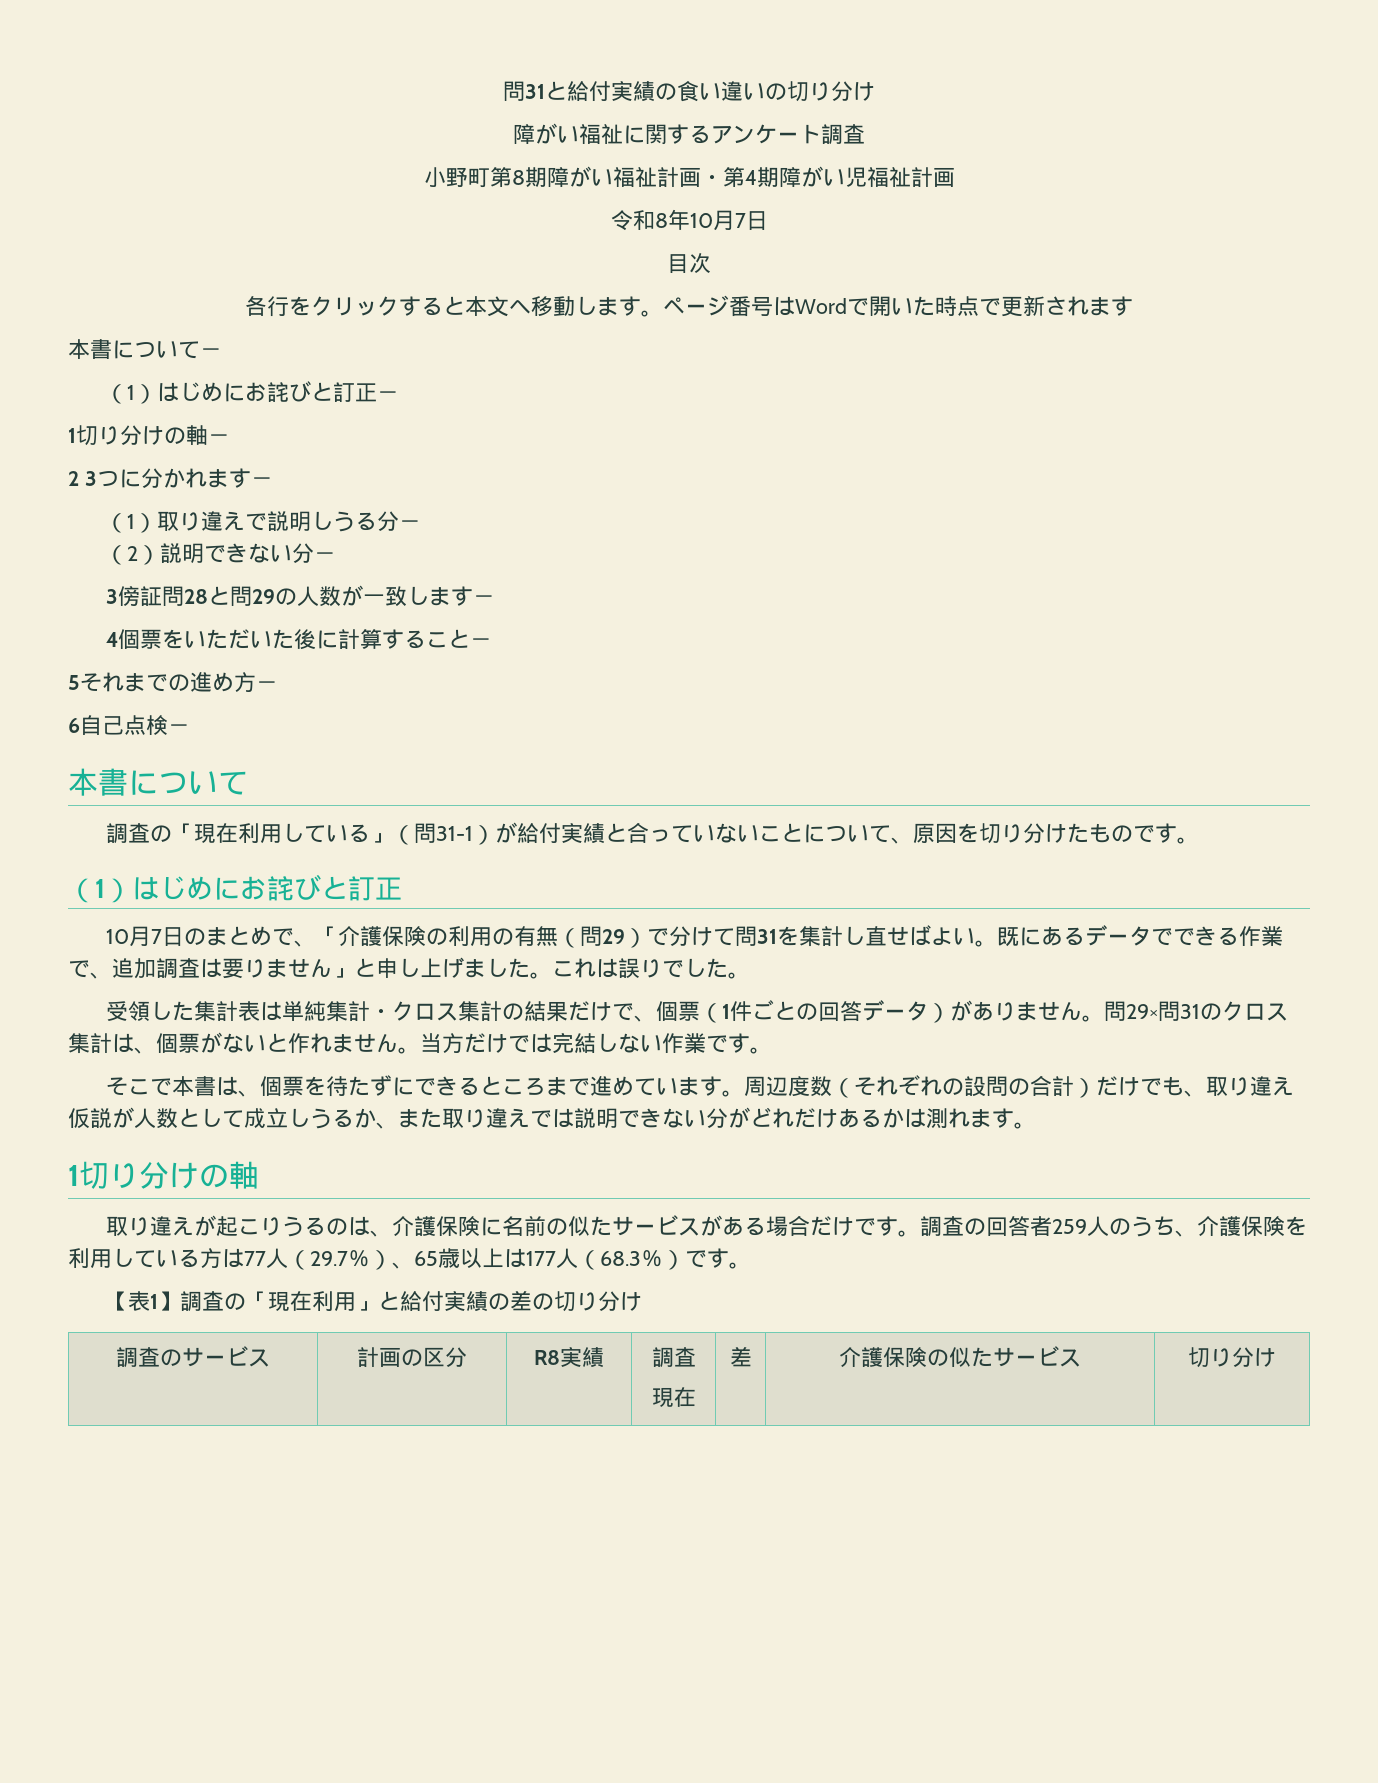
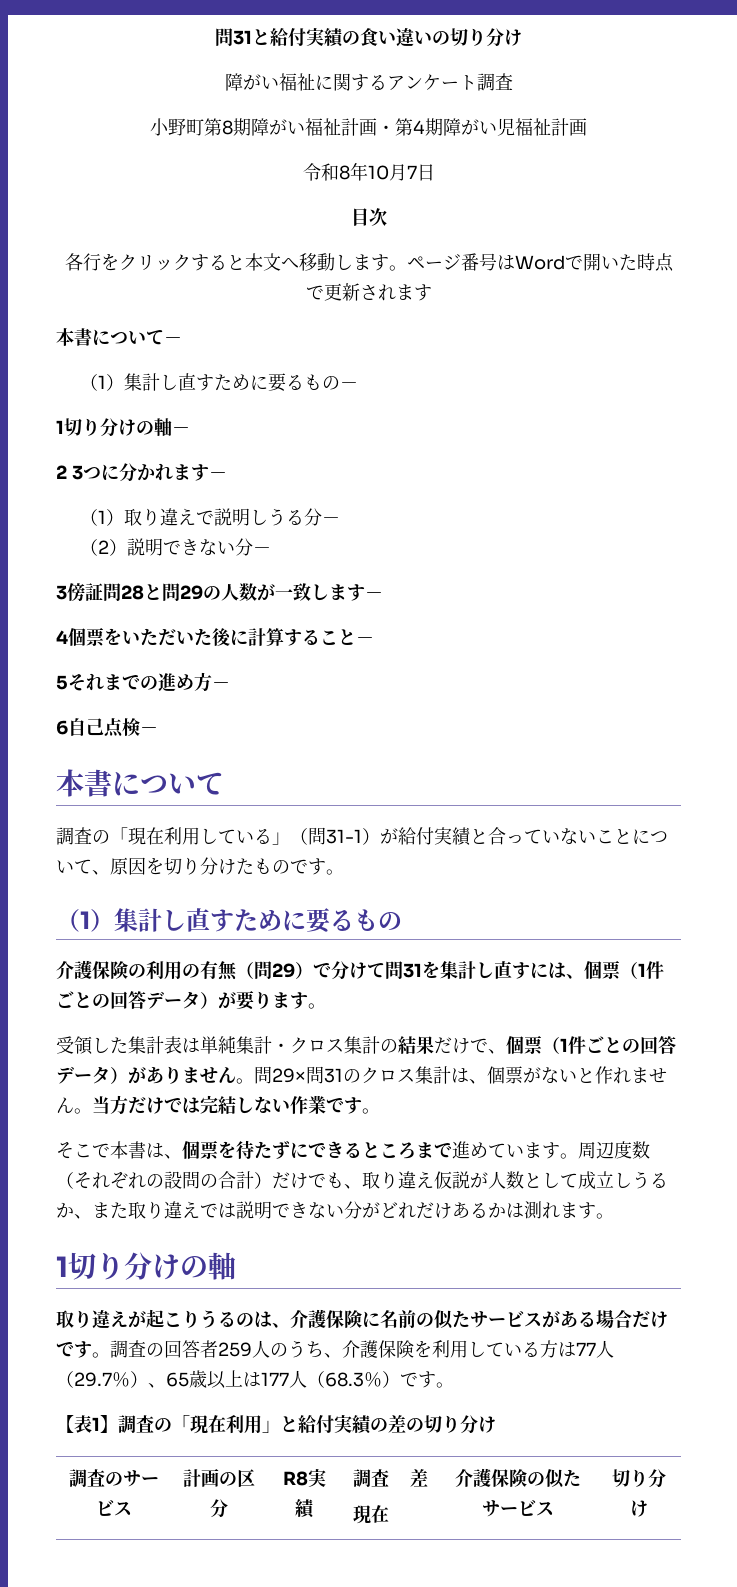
[157,381,378,402] はじめにお詫びと訂正 -> [124,373,341,392] 集計し直すために要るもの
[132,874,402,901] [106,926,339,947] はじめにお詫びと訂正 // 10月7日のまとめで、「 -> [114,908,402,933] 集計し直すために要るもの //
[887,925,1284,947] [68,957,728,979] せばよい。既にあるデータでできる作業で、追加調査は要りません」と申し上げました。これは誤りでした -> [512,960,664,980] [56,991,308,1010] すには、個票（1件ごとの回答データ）が要ります

